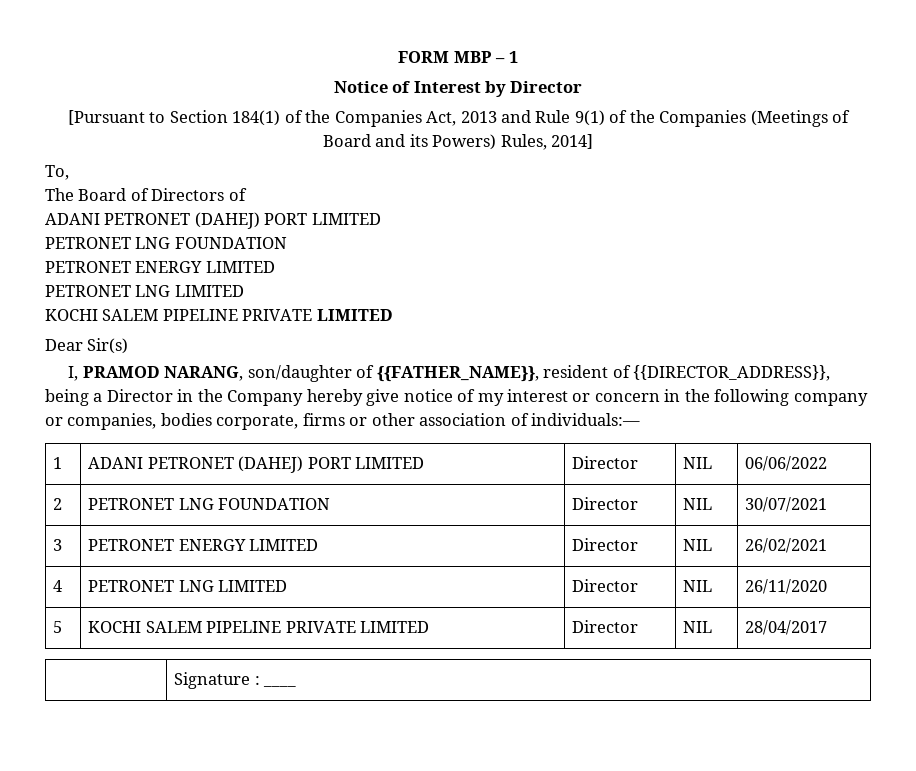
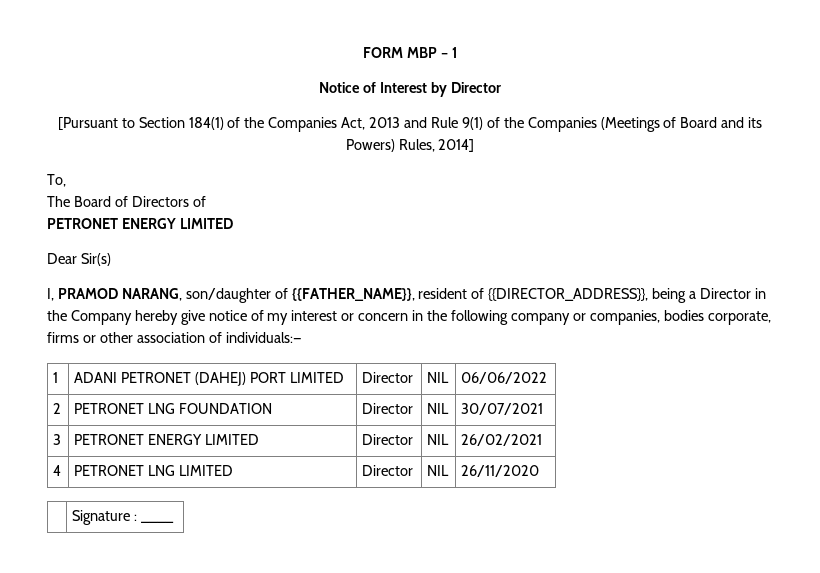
[45,212,381,229] [45,237,287,249] [45,261,275,273] [45,285,244,297] [45,309,313,321] ADANI PETRONET (DAHEJ) PORT LIMITED // PETRONET LNG FOUNDATION // PETRONET ENERGY LIMITED // PETRONET LNG LIMITED // KOCHI SALEM PIPELINE PRIVATE -> [47,218,176,229] PETRONET ENERGY
[53,621,63,633] [88,621,429,633] [572,620,639,633] [683,621,713,633] [745,620,828,635] // 5 | KOCHI SALEM PIPELINE PRIVATE LIMITED | Director | NIL | 28/04/2017 -> (540, 471) none

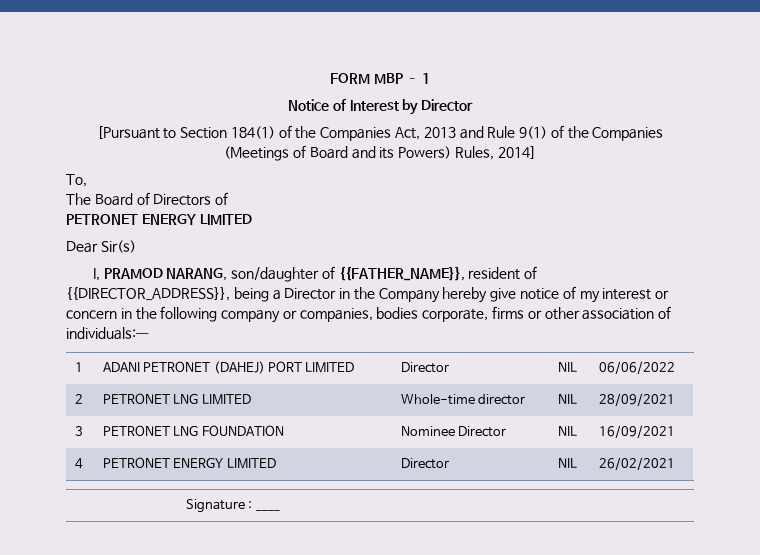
(62, 408) none -> [102,393,251,405] [400,394,526,405] [557,394,577,404] [598,393,675,406] [74,426,83,436] | PETRONET LNG LIMITED | Whole-time director | NIL | 28/09/2021 // 3
[362,403,414,414] [427,403,450,414] [461,403,544,415] [53,434,62,445] Director | NIL | 30/07/2021 // 3 -> [400,426,507,437] [557,426,577,436] [598,425,675,438] [74,458,83,469] Nominee Director | NIL | 16/09/2021 // 4
[53,465,62,476] [74,465,234,476] [362,465,414,476] [427,465,450,476] [461,465,540,477] // 4 | PETRONET LNG LIMITED | Director | NIL | 26/11/2020 -> (675, 463) none

